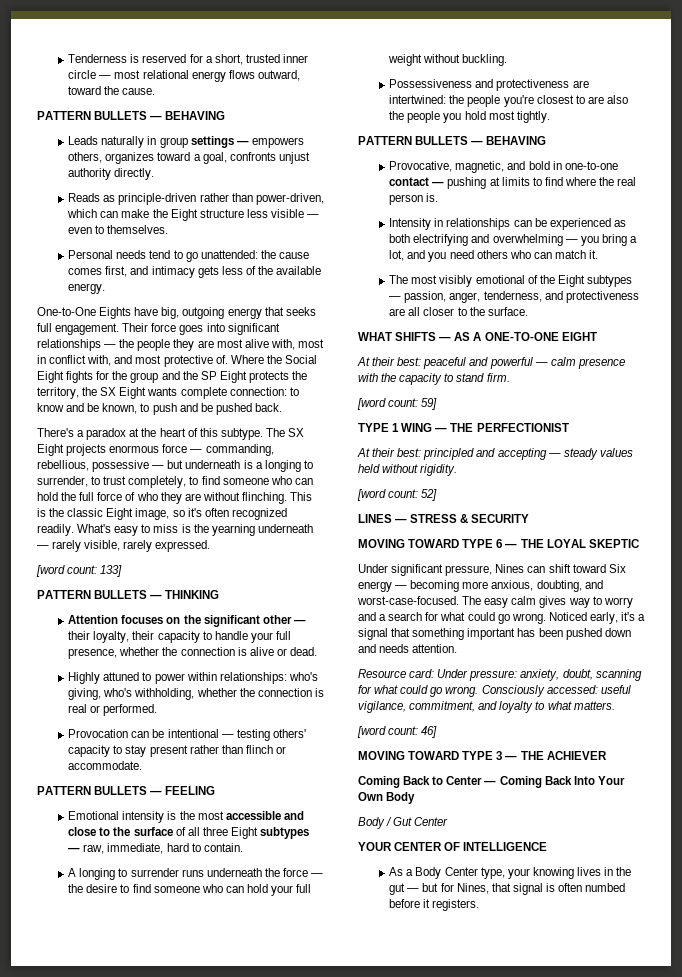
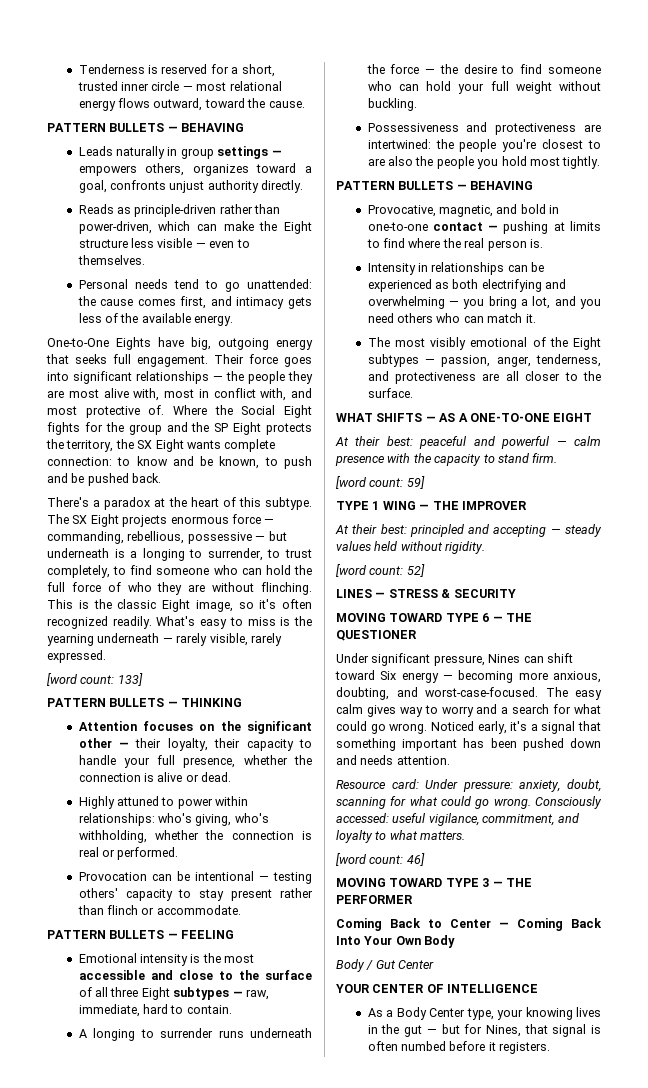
[476,423,569,432] PERFECTIONIST -> [461,501,527,510] IMPROVER
[546,539,639,548] LOYAL SKEPTIC -> [336,630,417,641] QUESTIONER
[546,751,607,760] ACHIEVER -> [336,895,413,904] PERFORMER

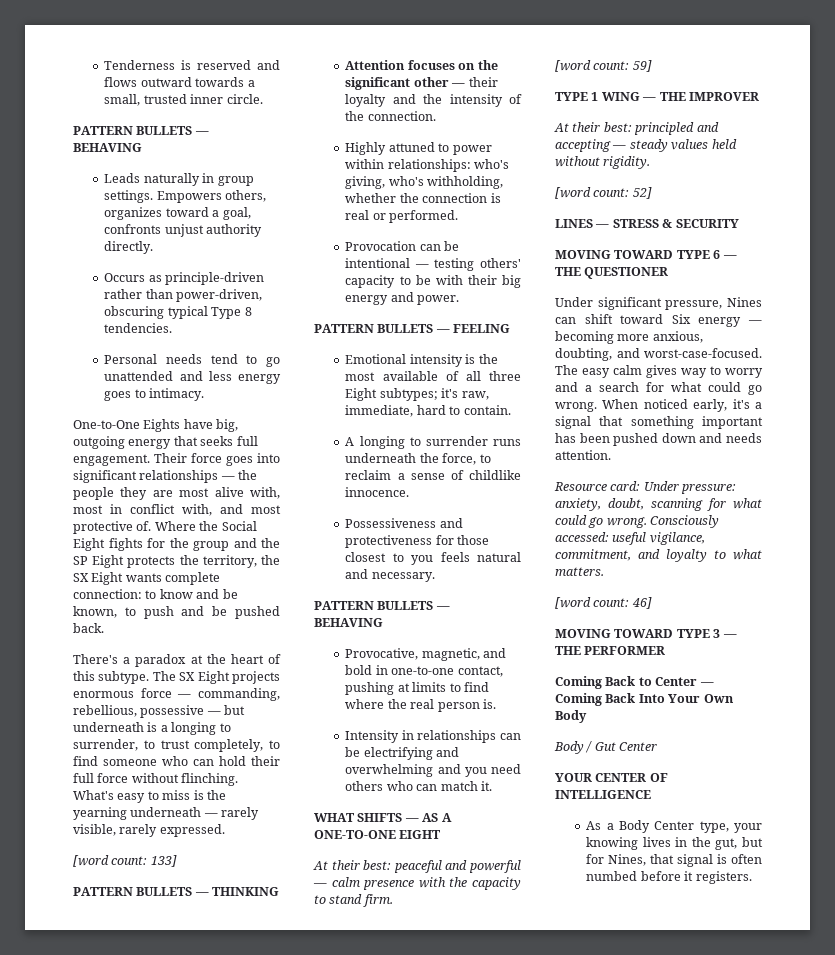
[210,64,275,77] [77,81,282,91] [78,98,305,111] for a short, trusted inner circle — most relational energy flows outward, toward the cause. -> [257,60,280,70] [104,77,255,87] [104,94,263,106] and flows outward towards a small, trusted inner circle.
[217,146,282,159] [78,165,137,176] settings — empowers -> [104,190,222,203] settings. Empowers
[78,204,114,214] Reads -> [104,273,146,282] Occurs
[158,221,312,234] [78,238,250,248] [77,255,145,265] which can make the Eight structure less visible — even to themselves. -> [104,306,252,319] [104,323,173,333] obscuring typical Type 8 tendencies.
[246,279,312,289] [77,296,312,309] [78,313,234,326] unattended: the cause comes first, and intimacy gets less of the available energy. -> [104,371,281,384] [104,388,205,401] unattended and less energy goes to intimacy.
[294,565,312,575] the -> [251,756,280,766] their
[107,582,312,595] [47,599,312,612] [47,616,152,629] of who they are without flinching. This is the classic Eight image, so it's often recognized readily. -> [131,773,239,786] without flinching.
[167,738,312,751] [78,755,312,768] [78,772,232,782] loyalty, their capacity to handle your full presence, whether the connection is alive or dead. -> [345,94,522,107] [345,111,436,121] loyalty and the intensity of the connection.
[199,888,313,901] [77,905,241,915] stay present rather than flinch or accommodate. -> [415,275,521,288] [345,292,460,305] be with their big energy and power.
[78,970,312,980] accessible and close to the surface -> [382,371,438,381] available
[173,987,243,1000] subtypes — -> [379,388,459,401] subtypes; it's
[390,64,601,74] [367,81,601,94] [367,98,417,111] [367,122,601,135] [367,139,601,152] [367,156,601,169] force — the desire to find someone who can hold your full weight without buckling. // Possessiveness and protectiveness are intertwined: the people you're closest to are also the people you hold most tightly. -> [442,453,491,465] [345,470,521,480] [345,487,410,497] [345,518,463,528] [345,535,490,548] [345,552,521,565] [345,569,435,582] force, to reclaim a sense of childlike innocence. // Possessiveness and protectiveness for those closest to you feels natural and necessary.
[432,222,499,231] contact — -> [457,666,503,677] contact,
[367,279,567,292] [367,296,551,309] experienced as both electrifying and overwhelming — you bring a lot, -> [363,747,460,760] [345,764,434,777] electrifying and overwhelming
[367,337,601,350] [367,354,601,367] [367,371,601,384] [367,388,413,398] // The most visibly emotional of the Eight subtypes — passion, anger, tenderness, and protectiveness are all closer to the surface. -> (492, 786) none
[430,721,474,731] Noticed -> [602,399,688,409] When noticed
[404,1025,437,1037] gut — -> [715,838,738,850] gut,

